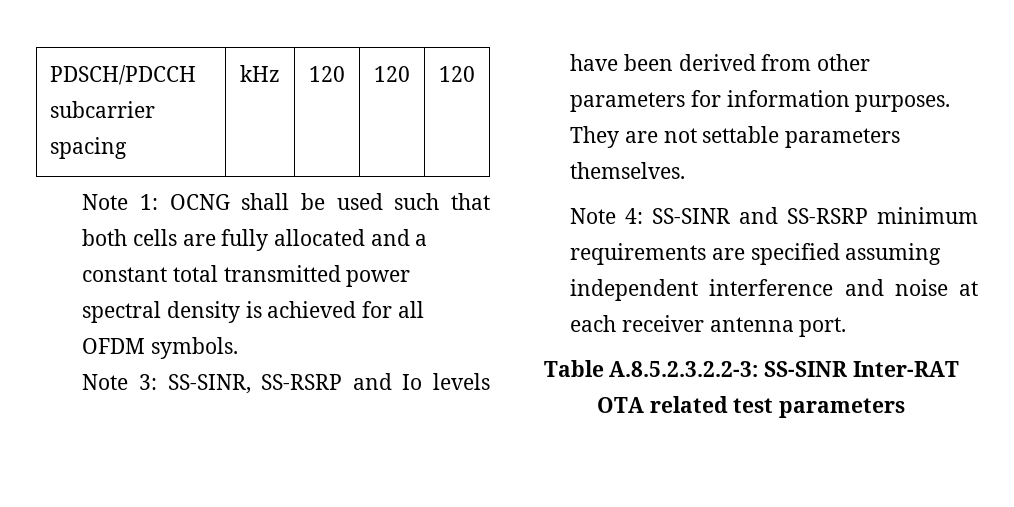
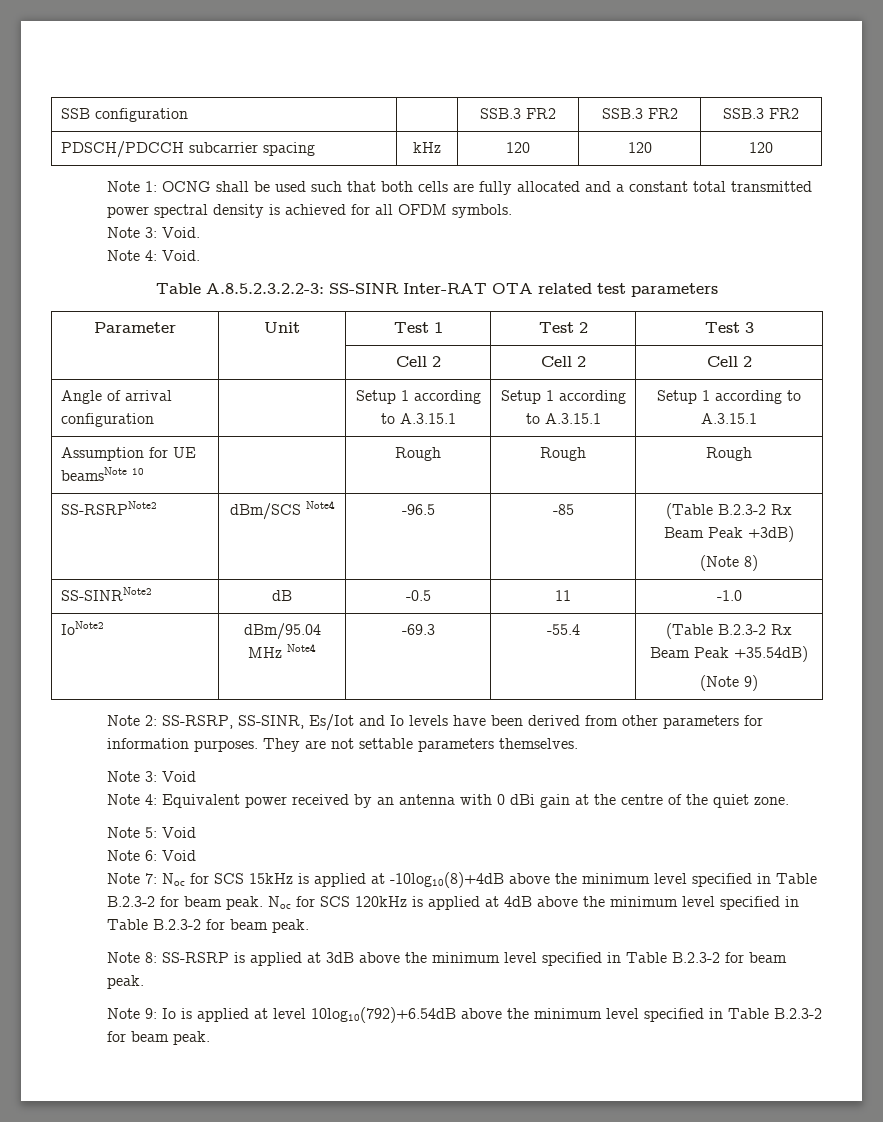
(49, 75) none -> [60,108,188,122] [480,108,556,119] [601,108,678,119] [723,108,799,119] SSB configuration | | SSB.3 FR2 | SSB.3 FR2 | SSB.3 FR2 //
[167,374,343,394] SS-SINR, SS-RSRP -> [161,227,200,238] [106,250,200,261] [156,283,718,297] [94,322,176,333] [264,322,300,333] [393,322,443,333] [538,322,588,333] [704,322,754,333] [395,356,441,367] [540,356,586,367] [706,356,752,367] [60,390,172,404] [60,413,154,427] [355,390,481,404] [380,413,456,424] [500,390,626,404] [525,413,601,424] [657,390,801,404] [701,413,757,424] [60,447,196,461] [60,467,144,481] [395,447,441,461] [540,447,586,461] [706,447,752,461] [60,501,157,515] [229,500,335,520] [401,504,435,515] [552,504,574,515] [666,503,792,519] [664,526,794,542] [700,555,758,571] [60,587,152,601] [272,590,292,601] [405,590,431,601] [555,590,571,601] [716,590,742,601] [60,621,104,635] [243,623,321,640] [248,643,316,658] [401,624,435,635] [546,624,580,635] [666,623,792,639] [650,646,808,662] [700,675,758,691] [106,714,354,731] Void. // Note 4: Void. // Table A.8.5.2.3.2.2-3: SS-SINR Inter-RAT OTA related test parameters // Parameter | Unit | Test 1 | Test 2 | Test 3 // | | Cell 2 | Cell 2 | Cell 2 // Angle of arrival configuration | | Setup 1 according to A.3.15.1 | Setup 1 according to A.3.15.1 | Setup 1 according to A.3.15.1 // Assumption for UE beamsNote 10 | | Rough | Rough | Rough // SS-RSRPNote2 | dBm/SCS Note4 | -96.5 | -85 | (Table B.2.3-2 Rx Beam Peak +3dB) // (Note 8) // SS-SINRNote2 | dB | -0.5 | 11 | -1.0 // IoNote2 | dBm/95.04 MHz Note4 | -69.3 | -55.4 | (Table B.2.3-2 Rx Beam Peak +35.54dB) // (Note 9) // Note 2: SS-RSRP, SS-SINR, Es/Iot
[570,207,978,224] [570,243,942,265] [570,279,978,301] [570,315,847,337] [543,360,959,377] [596,396,906,418] // Note 4: SS-SINR and SS-RSRP minimum requirements are specified assuming independent interference and noise at each receiver antenna port. // Table A.8.5.2.3.2.2-3: SS-SINR Inter-RAT OTA related test parameters -> [106,771,196,782] [106,794,789,808] [106,827,196,838] [106,850,196,861] [106,872,817,888] [106,896,799,910] [106,919,309,933] [106,952,787,966] [106,975,144,989] [106,1007,822,1023] [106,1031,210,1045] // Note 3: Void // Note 4: Equivalent power received by an antenna with 0 dBi gain at the centre of the quiet zone. // Note 5: Void // Note 6: Void // Note 7: Noc for SCS 15kHz is applied at -10log10(8)+4dB above the minimum level specified in Table B.2.3-2 for beam peak. Noc for SCS 120kHz is applied at 4dB above the minimum level specified in Table B.2.3-2 for beam peak. // Note 8: SS-RSRP is applied at 3dB above the minimum level specified in Table B.2.3-2 for beam peak. // Note 9: Io is applied at level 10log10(792)+6.54dB above the minimum level specified in Table B.2.3-2 for beam peak.

